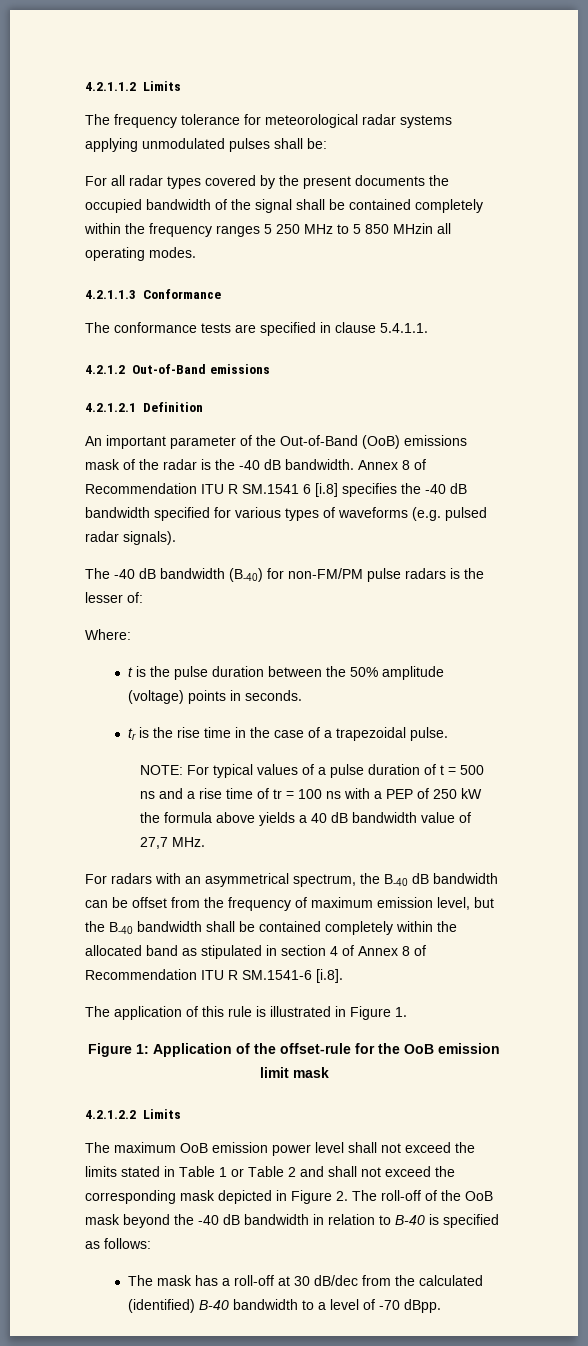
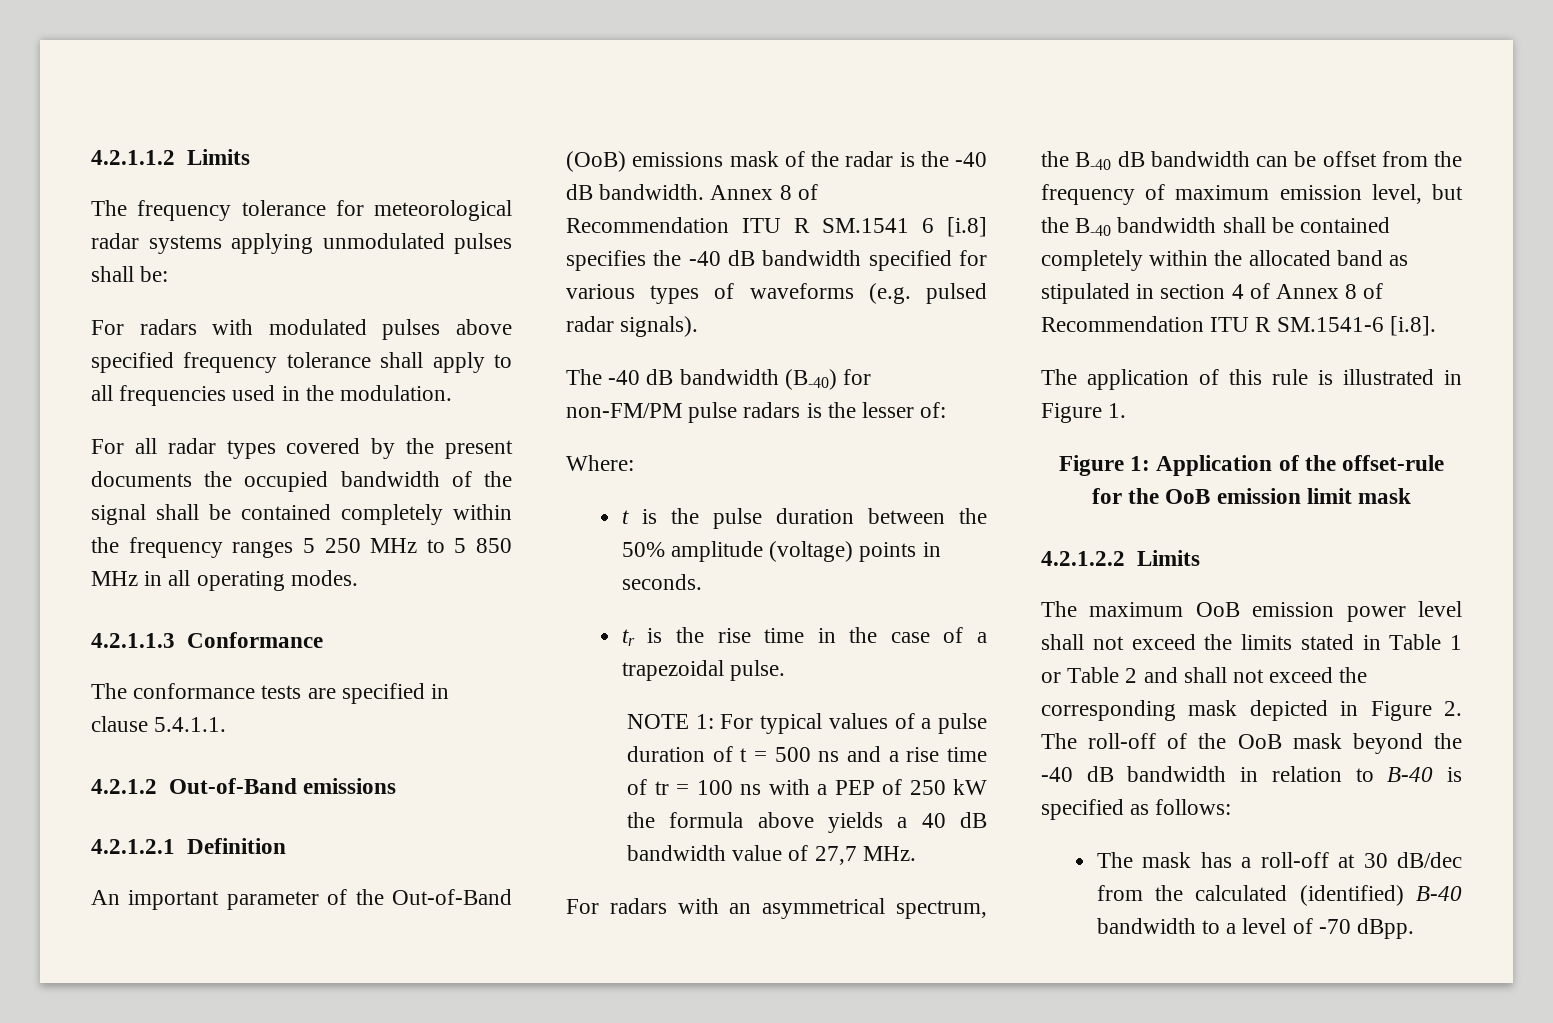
(327, 143) none -> [91,319,512,340] [91,352,512,373] [91,385,453,406] // For radars with modulated pulses above specified frequency tolerance shall apply to all frequencies used in the modulation.
[393,223,433,234] MHzin -> [91,571,163,586] MHz in
[140,765,184,775] NOTE: -> [626,714,714,729] NOTE 1:

